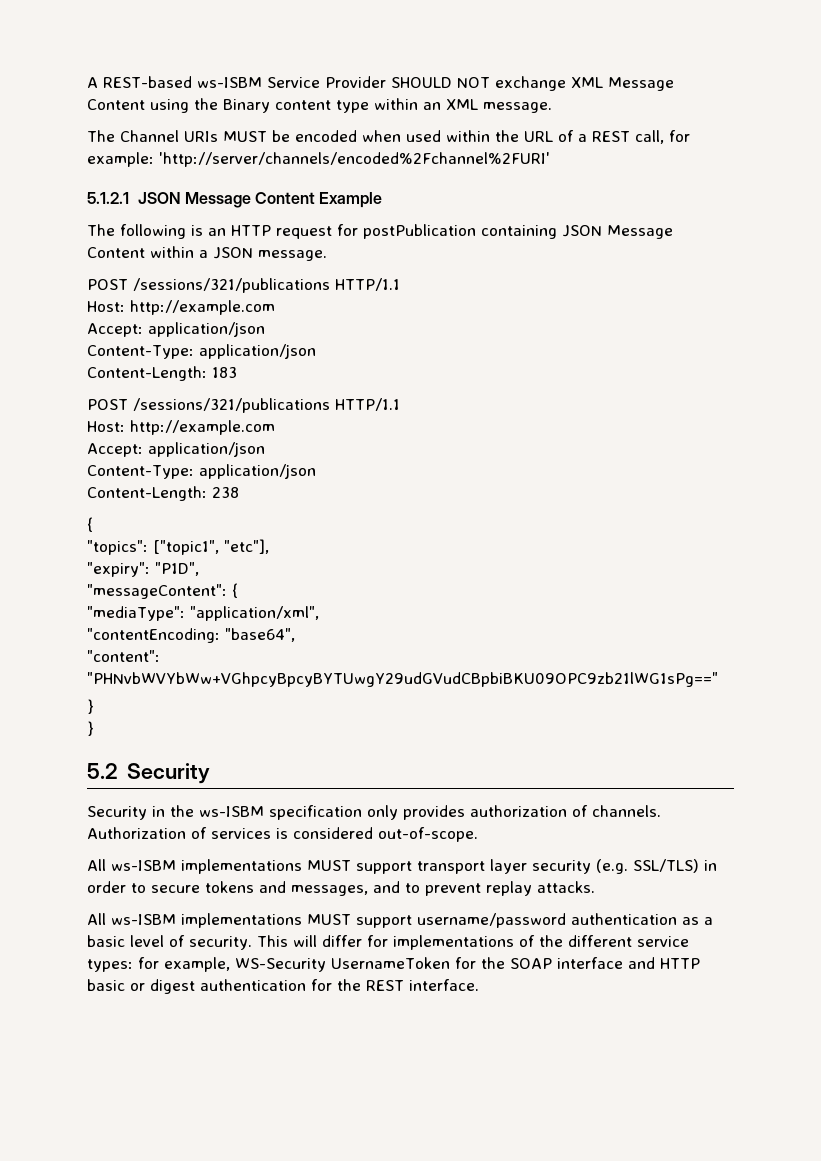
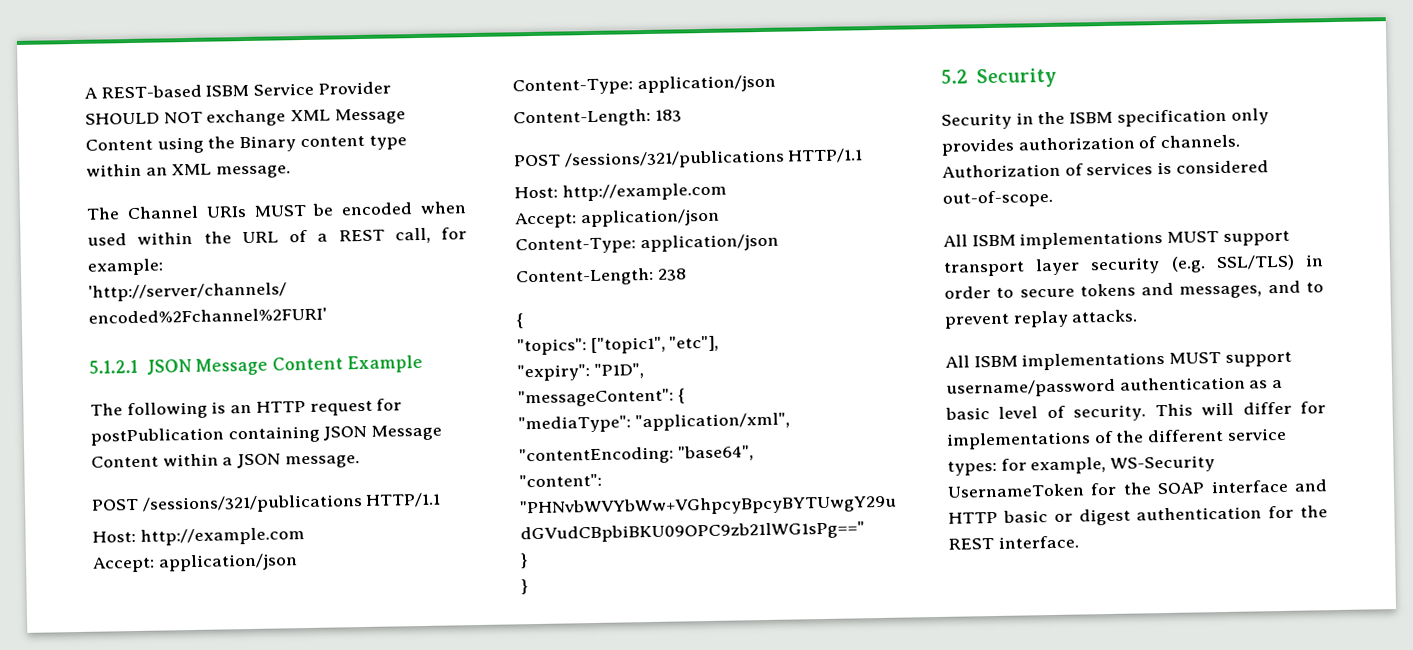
[196,77,262,88] ws-ISBM -> [205,84,250,97] ISBM
[199,806,264,817] ws-ISBM -> [1069,111,1114,124] ISBM
[111,860,176,871] ws-ISBM -> [971,234,1016,247] ISBM
[111,914,176,925] ws-ISBM -> [973,355,1018,368] ISBM

